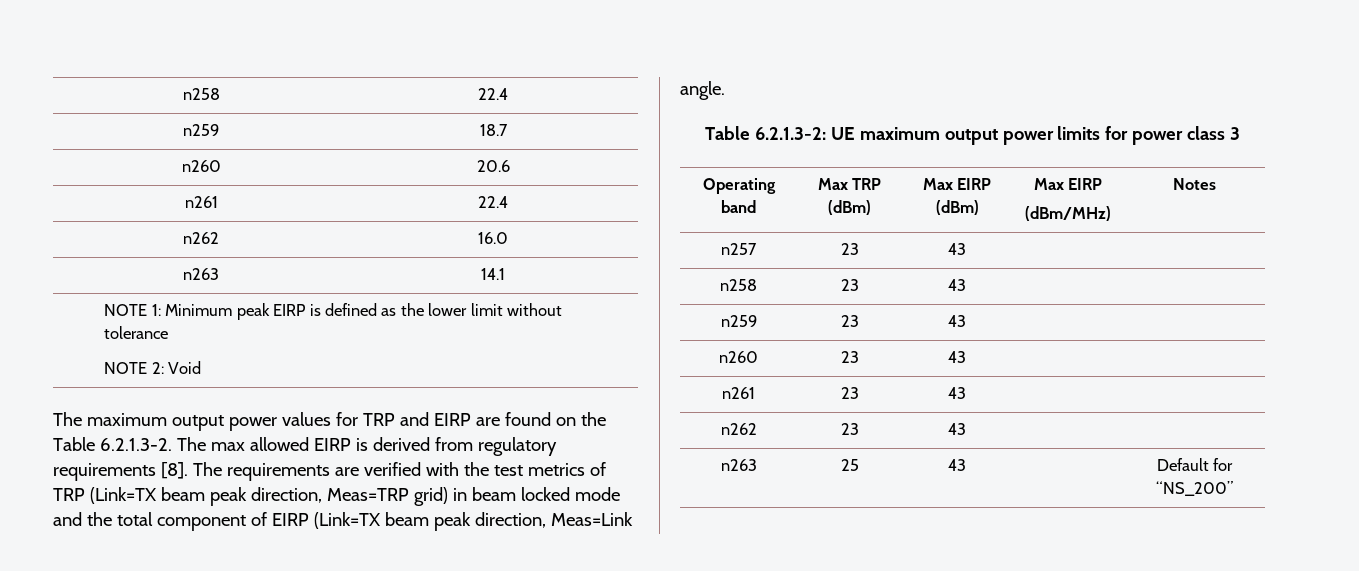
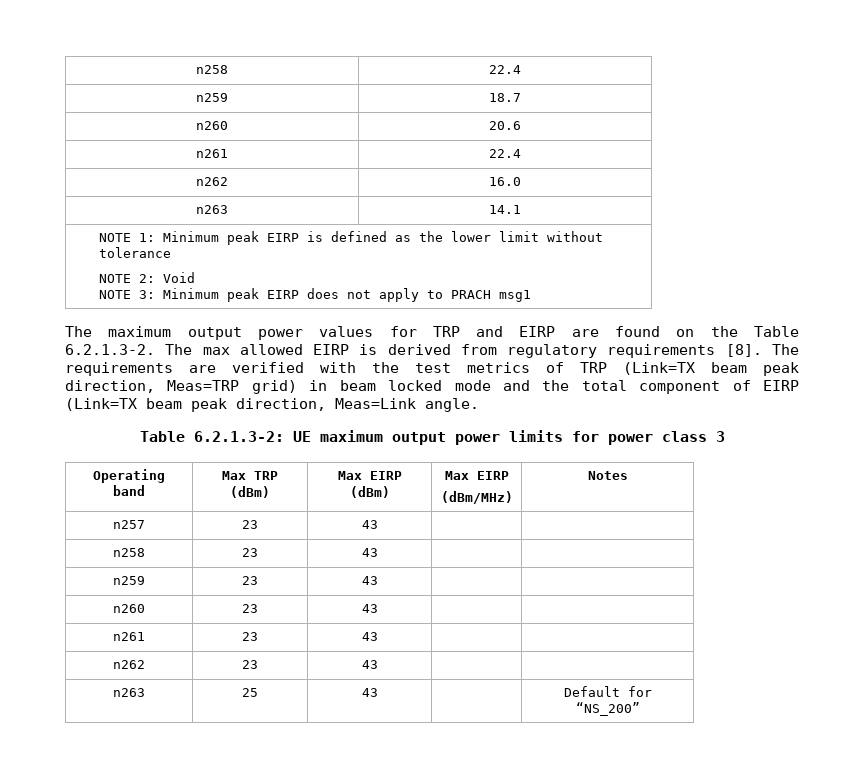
(202, 367) none -> [98,288,531,302] // NOTE 3: Minimum peak EIRP does not apply to PRACH msg1

